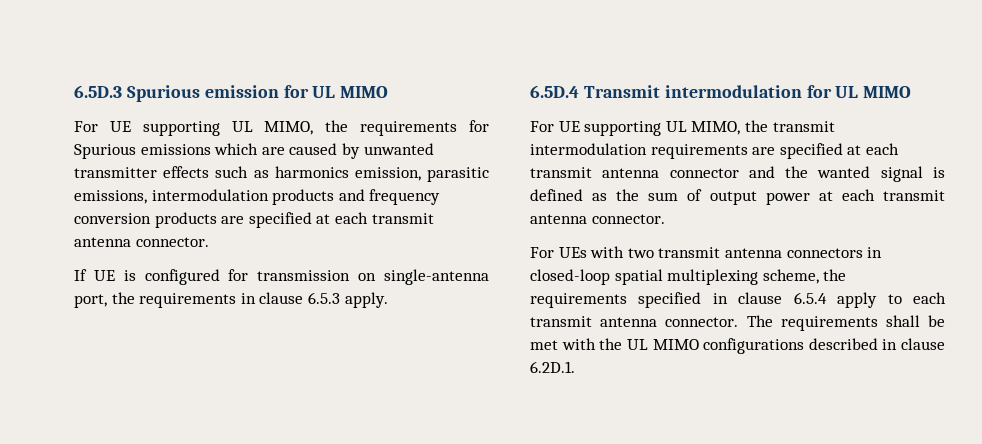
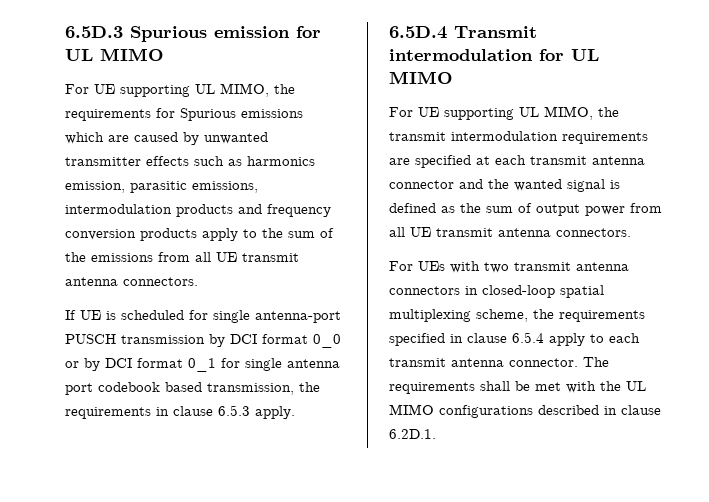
[221,212,434,228] [74,237,209,247] are specified at each transmit antenna connector. -> [202,228,334,241] [65,252,299,262] [65,277,198,286] apply to the sum of the emissions from all UE transmit antenna connectors.
[144,269,489,285] [74,294,107,308] configured for transmission on single-antenna port, -> [121,310,341,323] [65,334,341,348] [65,358,340,372] [65,382,294,395] scheduled for single antenna-port PUSCH transmission by DCI format 0_0 or by DCI format 0_1 for single antenna port codebook based transmission,
[818,189,945,201] [530,214,665,224] at each transmit antenna connector. -> [630,203,662,213] [389,227,631,237] from all UE transmit antenna connectors.

